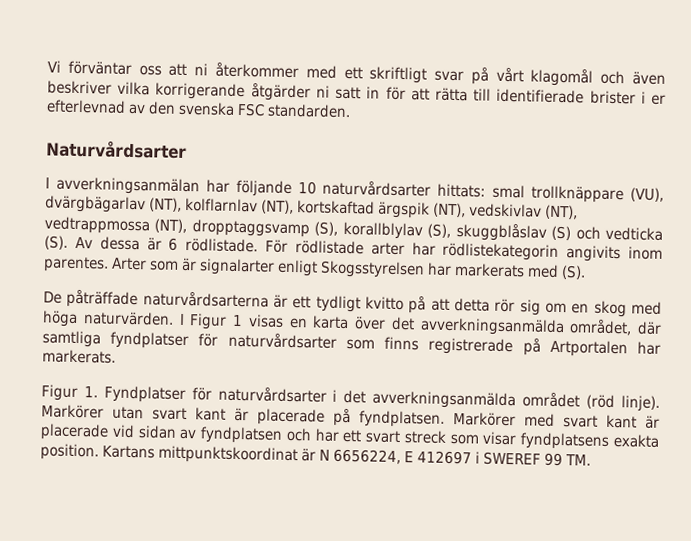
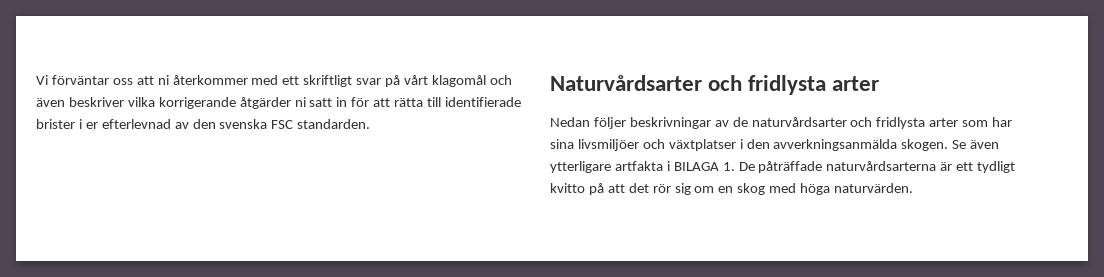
[45,176,665,204] [45,195,578,220] [44,216,664,242] [44,235,663,263] [43,256,586,280] // I avverkningsanmälan har följande 10 naturvårdsarter hittats: smal trollknäppare (VU), dvärgbägarlav (NT), kolflarnlav (NT), kortskaftad ärgspik (NT), vedskivlav (NT), vedtrappmossa (NT), dropptaggsvamp (S), korallblylav (S), skuggblåslav (S) och vedticka (S). Av dessa är 6 rödlistade. För rödlistade arter har rödlistekategorin angivits inom parentes. Arter som är signalarter enligt Skogsstyrelsen har markerats med (S). // -> [708,75,880,95] [550,117,1013,129] [550,139,1000,151] [550,161,735,173] och fridlysta arter // Nedan följer beskrivningar av de naturvårdsarter och fridlysta arter som har sina livsmiljöer och växtplatser i den avverkningsanmälda skogen. Se även ytterligare artfakta i BILAGA 1.
[453,298,490,312] detta -> [628,183,649,193] det
[178,313,662,337] [42,330,661,358] [42,349,116,364] [41,384,660,412] [41,404,660,429] [40,423,659,450] [40,443,591,467] I Figur 1 visas en karta över det avverkningsanmälda området, där samtliga fyndplatser för naturvårdsarter som finns registrerade på Artportalen har markerats. // Figur 1. Fyndplatser för naturvårdsarter i det avverkningsanmälda området (röd linje). Markörer utan svart kant är placerade på fyndplatsen. Markörer med svart kant är placerade vid sidan av fyndplatsen och har ett svart streck som visar fyndplatsens exakta position. Kartans mittpunktskoordinat är N 6656224, E 412697 i SWEREF 99 TM. -> (914, 188) none

